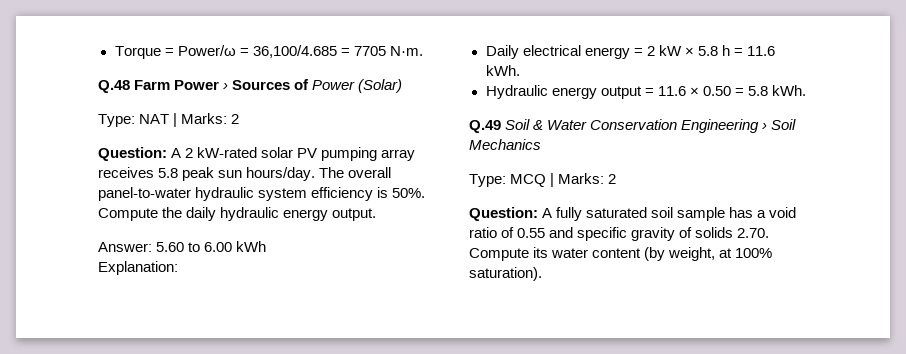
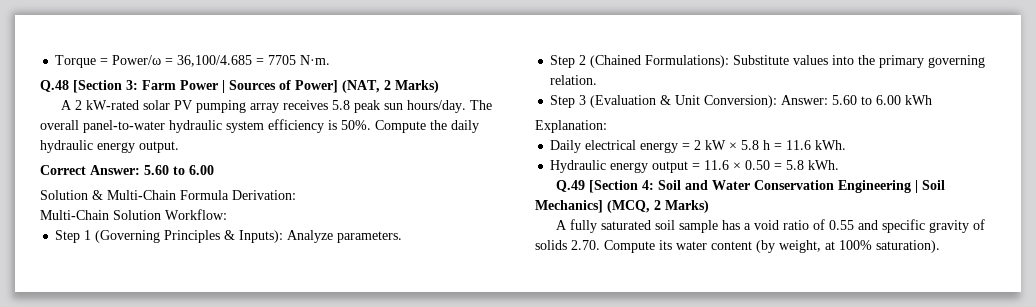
(130, 86) none -> [73,80,138,93] [Section 3:
[223,83,229,90] › -> [222,80,225,93] |
[312,79,403,93] [98,113,240,127] [98,147,167,161] Power (Solar) // Type: NAT | Marks: 2 // Question: -> [295,80,439,93] Power] (NAT, 2 Marks) //
(377, 214) none -> [40,165,214,175] [40,190,296,200] [40,209,227,220] [55,230,403,243] [550,55,986,68] [550,75,598,85] [550,95,778,108] Correct Answer: 5.60 to 6.00 // Solution & Multi-Chain Formula Derivation: // Multi-Chain Solution Workflow: // Step 1 (Governing Principles & Inputs): Analyze parameters. // Step 2 (Chained Formulations): Substitute values into the primary governing relation. // Step 3 (Evaluation & Unit Conversion):
[505,119,797,133] [469,139,541,150] [469,173,617,187] [469,207,538,221] Soil & Water Conservation Engineering › Soil Mechanics // Type: MCQ | Marks: 2 // Question: -> [588,180,945,193] [535,200,709,213] [Section 4: Soil and Water Conservation Engineering | Soil Mechanics] (MCQ, 2 Marks) //

